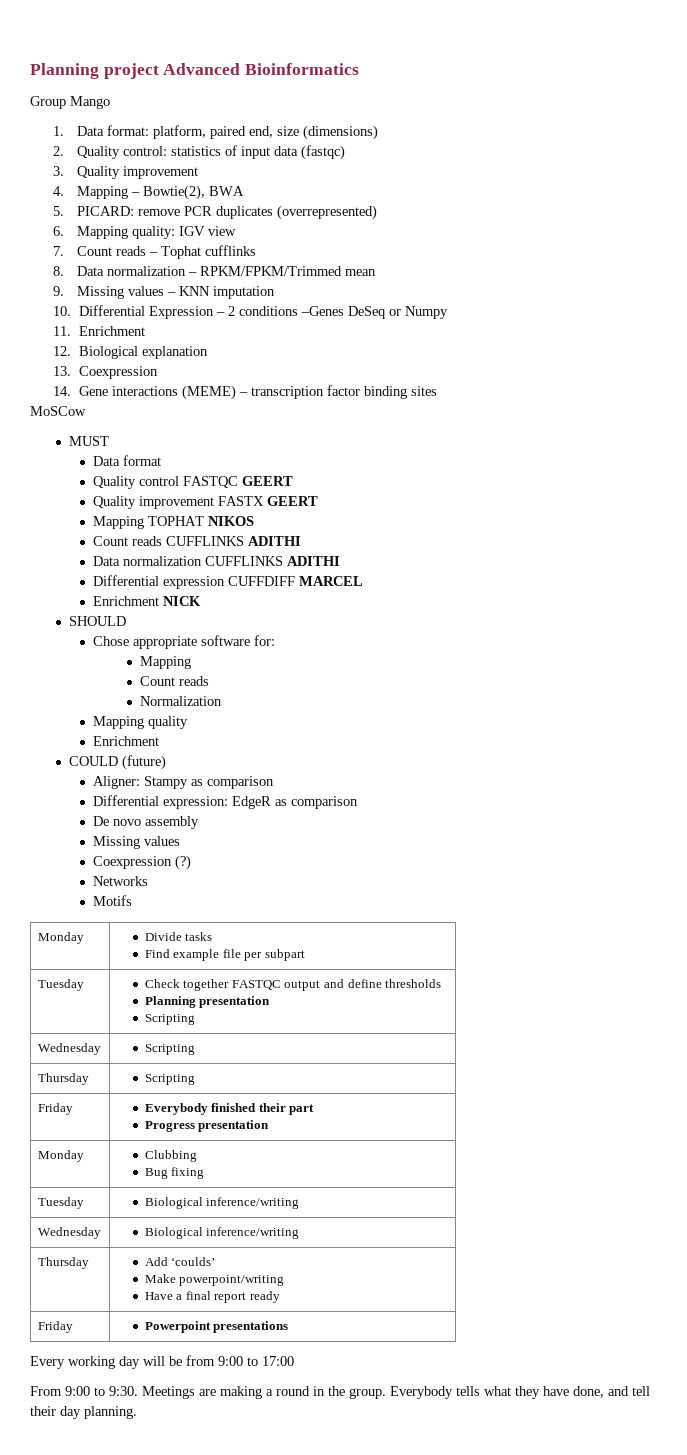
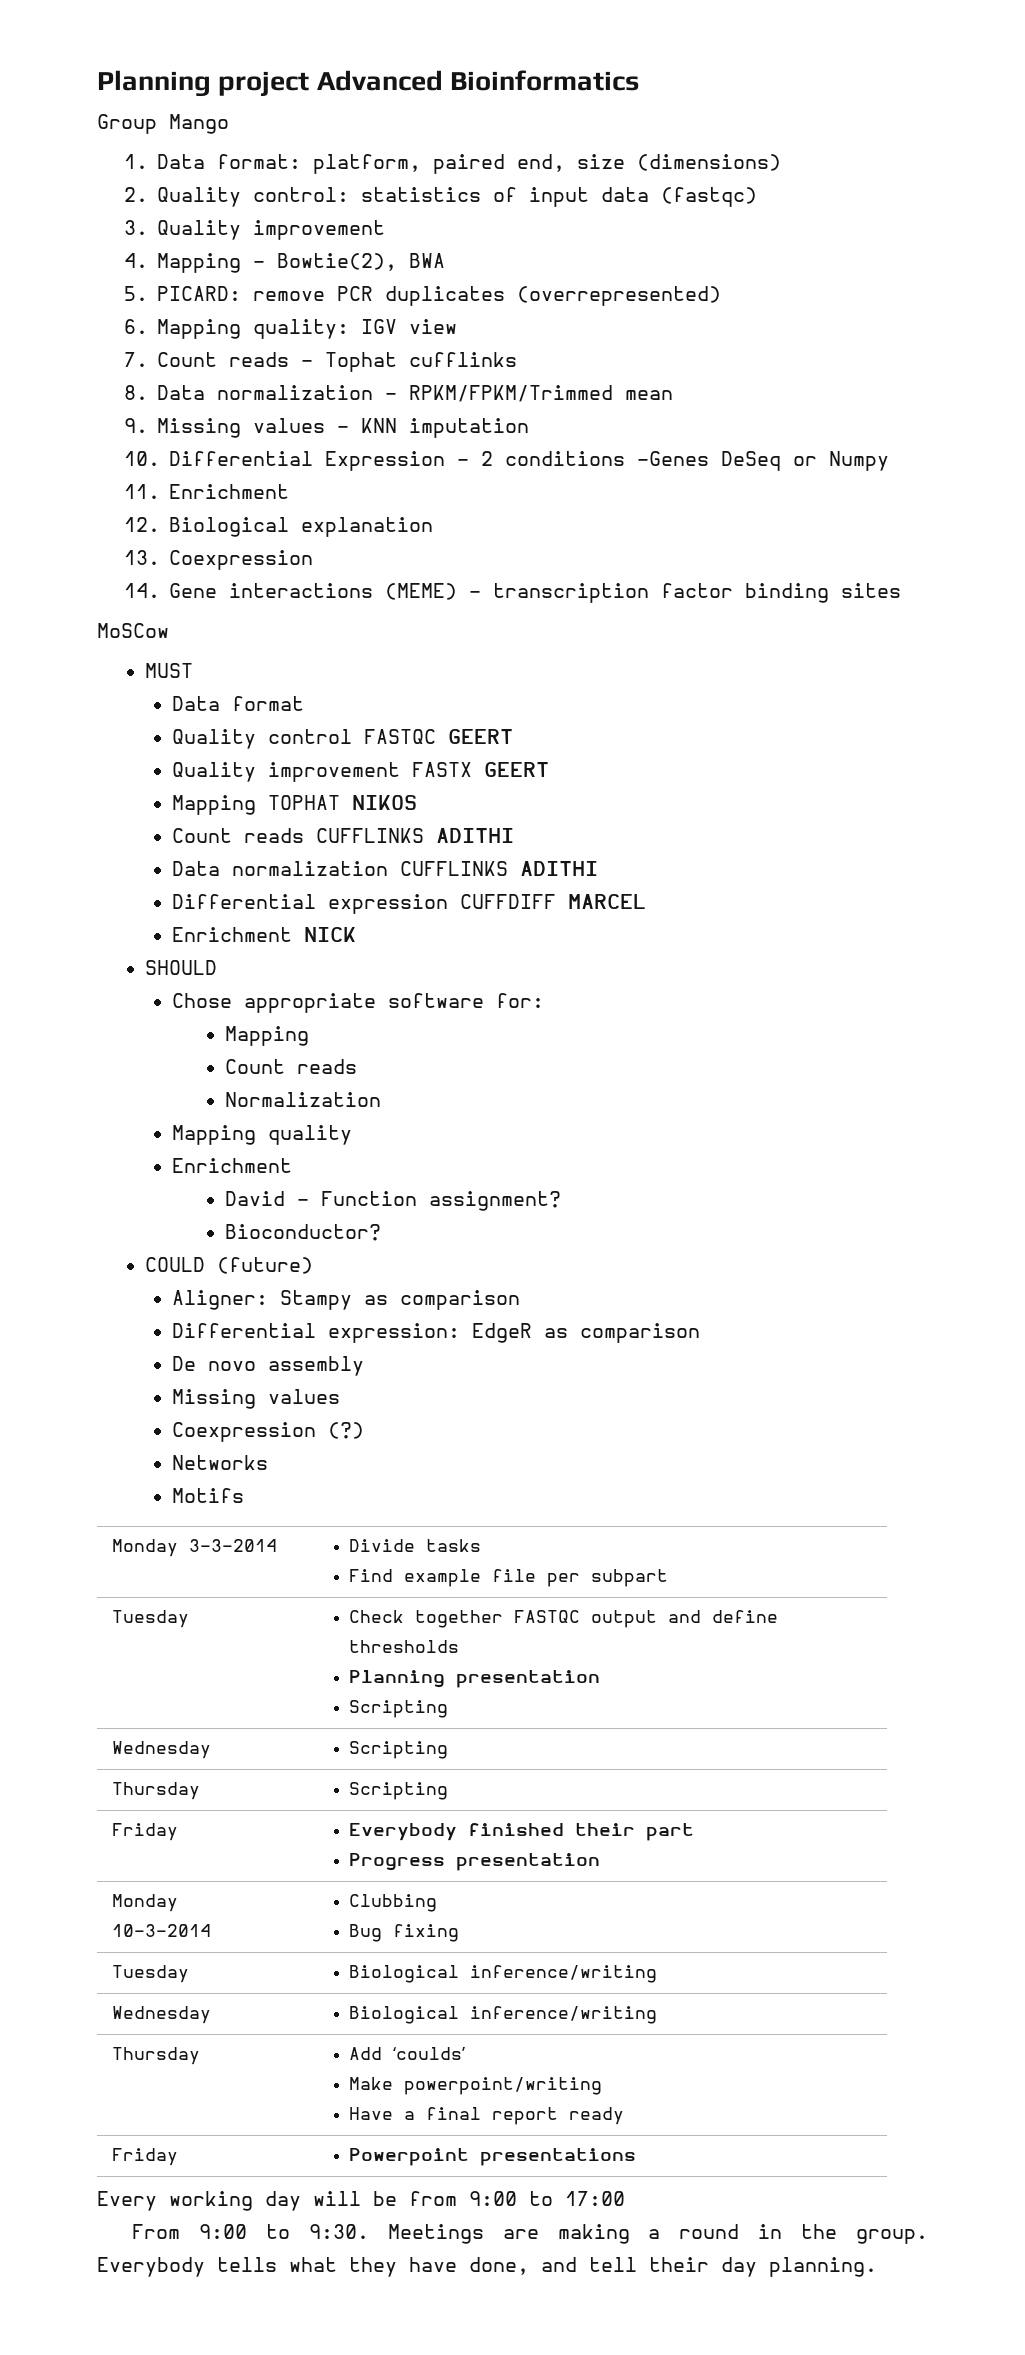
(159, 741) none -> [224,1191,561,1211] [224,1224,381,1241] // David – Function assignment? // Bioconductor?
(84, 938) none -> [189,1539,278,1552] 3-3-2014
(84, 1156) none -> [112,1924,212,1937] 10-3-2014

